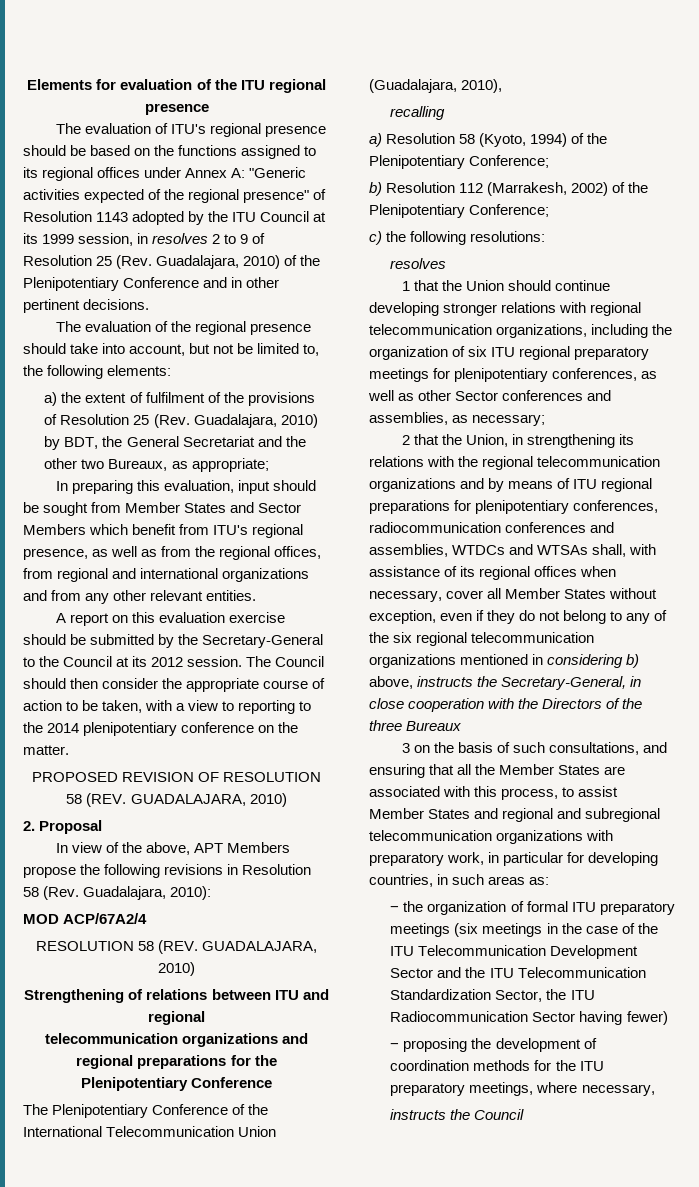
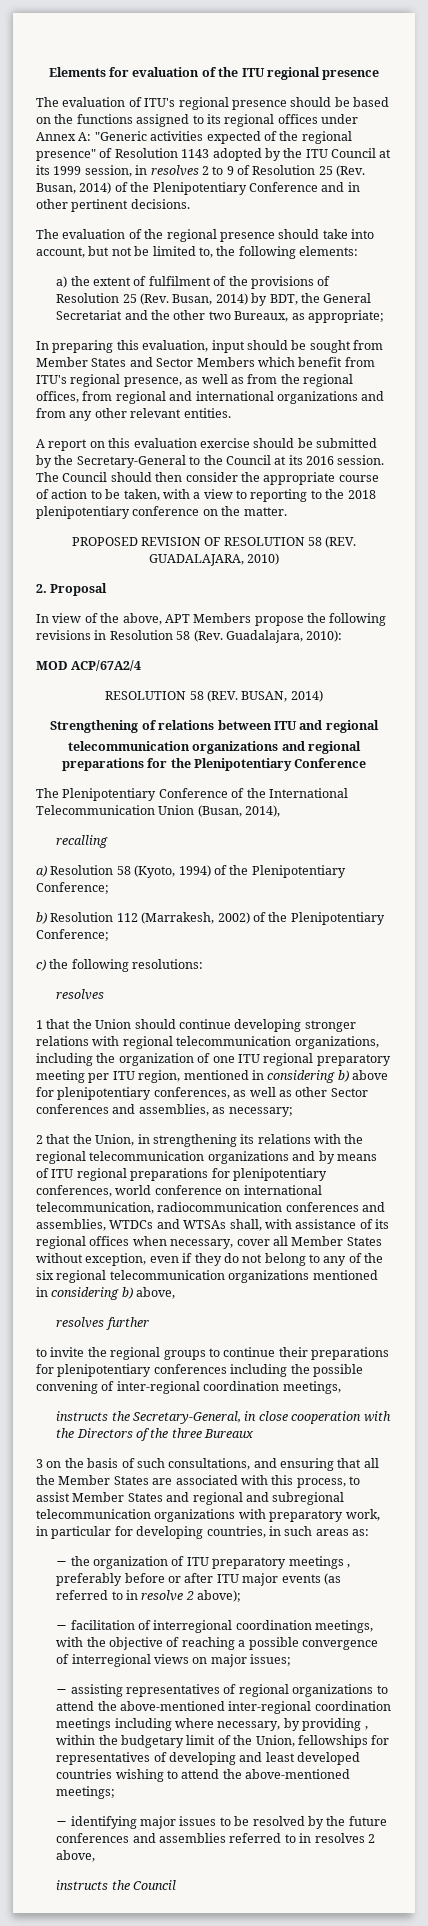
[156,255,281,269] Guadalajara, 2010) -> [36,182,112,194] Busan, 2014)
[193,414,318,428] Guadalajara, 2010) -> [172,293,248,305] Busan, 2014)
[151,657,184,667] 2012 -> [306,456,334,465] 2016
[47,723,80,733] 2014 -> [347,490,376,499] 2018
[202,941,318,953] [158,962,195,976] GUADALAJARA, 2010) -> [241,690,323,702] BUSAN, 2014)
[369,79,503,93] (Guadalajara, 2010), -> [197,805,281,817] (Busan, 2014),
[468,346,488,357] six -> [212,1056,235,1063] one
[369,368,429,382] meetings -> [36,1070,388,1083] meeting per ITU region, mentioned in considering b) above
(659, 506) none -> [115,1185,322,1195] [36,1202,154,1214] world conference on international telecommunication,
(413, 682) none -> [56,1317,149,1330] [36,1347,389,1360] [36,1364,363,1377] [36,1381,341,1394] // resolves further // to invite the regional groups to continue their preparations for plenipotentiary conferences including the possible convening of inter-regional coordination meetings, //
[526,901,568,912] formal -> (185, 1561) none
[454,923,658,937] [390,945,639,959] [390,967,646,978] [390,989,595,1002] [390,1011,668,1025] [390,1038,597,1052] [390,1060,604,1071] [390,1082,655,1096] (six meetings in the case of the ITU Telecommunication Development Sector and the ITU Telecommunication Standardization Sector, the ITU Radiocommunication Sector having fewer) // − proposing the development of coordination methods for the ITU preparatory meetings, where necessary, -> [346,1564,350,1568] [56,1573,341,1586] [56,1590,242,1602] [56,1620,374,1633] [56,1637,378,1650] [56,1654,292,1667] [56,1684,388,1697] [56,1701,391,1714] [56,1718,368,1731] [56,1735,390,1748] [56,1752,361,1765] [56,1769,351,1782] [56,1786,116,1799] [56,1816,387,1829] [56,1833,375,1843] [56,1850,96,1862] , preferably before or after ITU major events (as referred to in resolve 2 above); // − facilitation of interregional coordination meetings, with the objective of reaching a possible convergence of interregional views on major issues; // − assisting representatives of regional organizations to attend the above-mentioned inter-regional coordination meetings including where necessary, by providing , within the budgetary limit of the Union, fellowships for representatives of developing and least developed countries wishing to attend the above-mentioned meetings; // − identifying major issues to be resolved by the future conferences and assemblies referred to in resolves 2 above,

